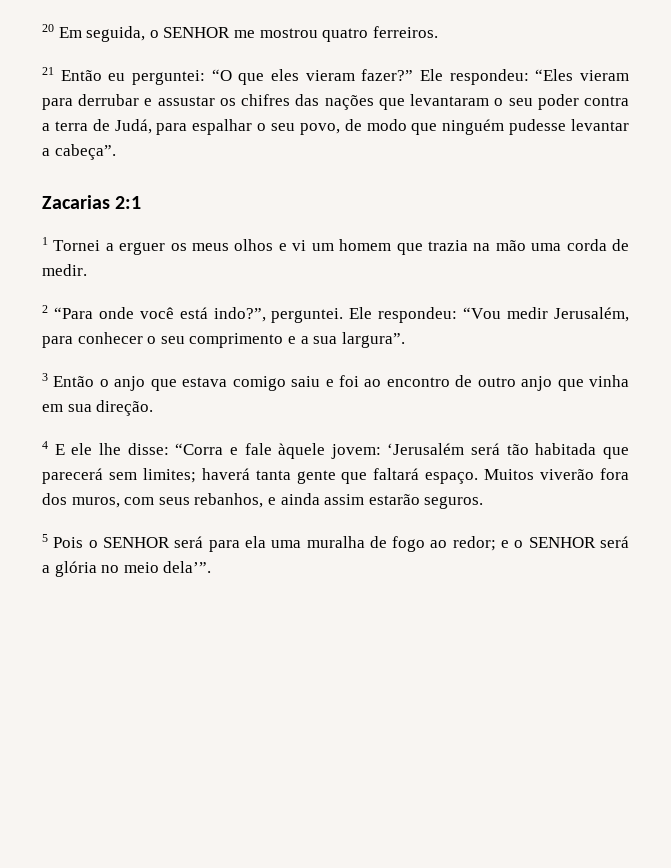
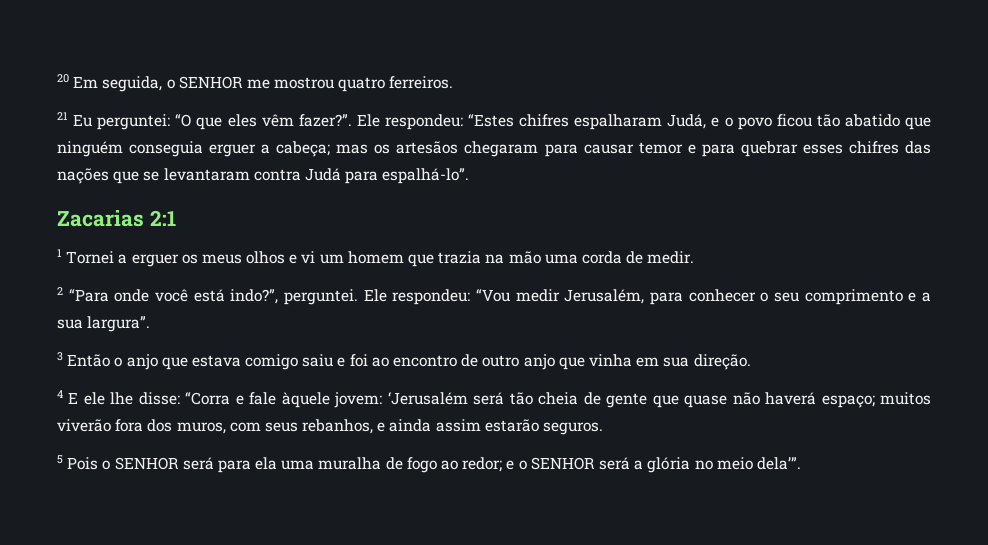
[60,70,126,81] Então eu -> [73,114,93,127] Eu
[305,69,630,85] [42,94,629,110] [42,119,629,135] [42,144,116,160] vieram fazer?” Ele respondeu: “Eles vieram para derrubar e assustar os chifres das nações que levantaram o seu poder contra a terra de Judá, para espalhar o seu povo, de modo que ninguém pudesse levantar a cabeça”. -> [261,114,932,130] [57,141,931,157] [57,168,470,184] vêm fazer?”. Ele respondeu: “Estes chifres espalharam Judá, e o povo ficou tão abatido que ninguém conseguia erguer a cabeça; mas os artesãos chegaram para causar temor e para quebrar esses chifres das nações que se levantaram contra Judá para espalhá-lo”.
[535,443,629,459] [42,468,535,484] habitada que parecerá sem limites; haverá tanta gente que faltará espaço. Muitos -> [538,392,932,408] cheia de gente que quase não haverá espaço; muitos

